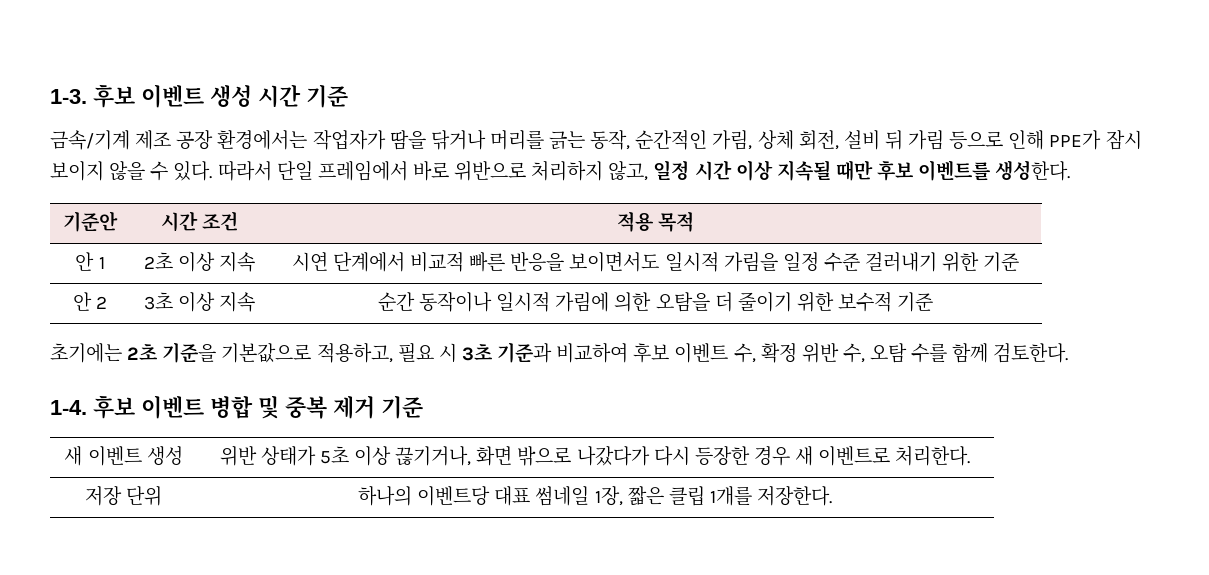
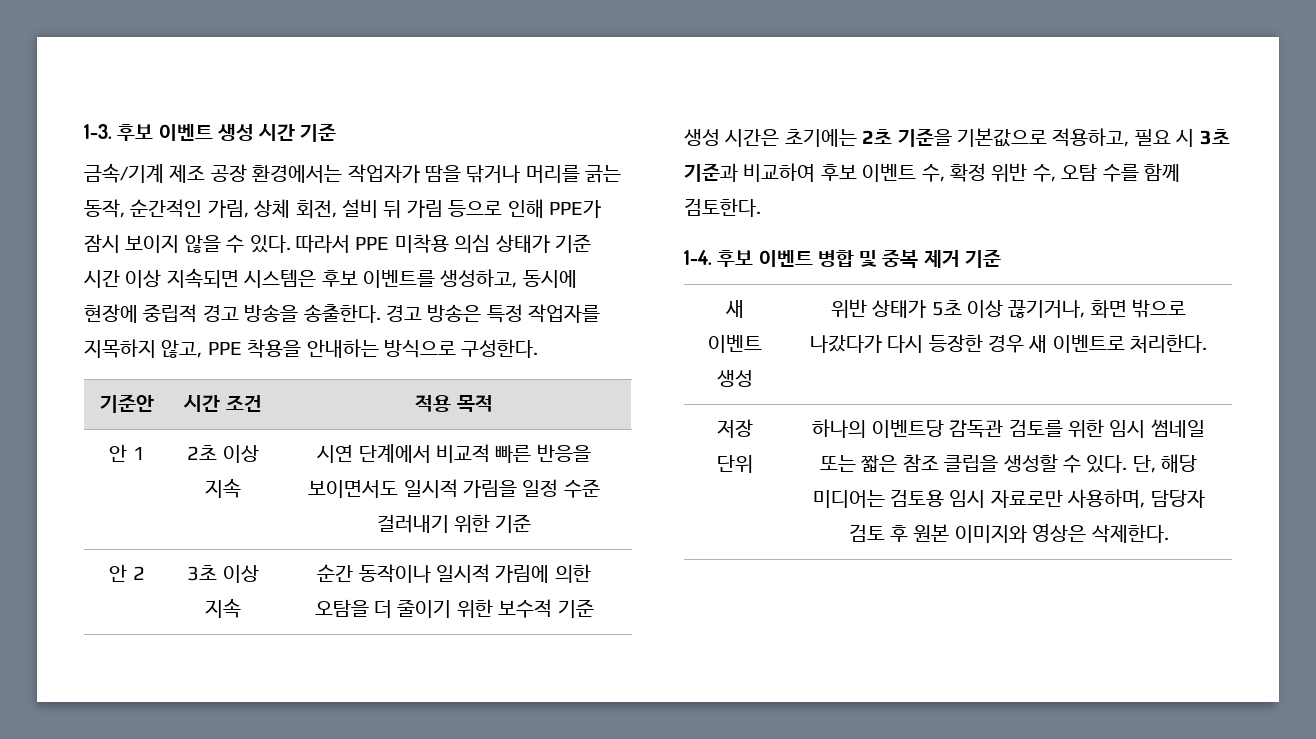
[276,160,1071,181] 단일 프레임에서 바로 위반으로 처리하지 않고, 일정 시간 이상 지속될 때만 후보 이벤트를 생성한다. -> [355,234,591,253] [84,268,577,288] [84,304,601,323] [84,339,539,358] PPE 미착용 의심 상태가 기준 시간 이상 지속되면 시스템은 후보 이벤트를 생성하고, 동시에 현장에 중립적 경고 방송을 송출한다. 경고 방송은 특정 작업자를 지목하지 않고, PPE 착용을 안내하는 방식으로 구성한다.
(934, 302) none -> [684,129,780,147] 생성 시간은
[494,486,833,506] 대표 썸네일 1장, 짧은 클립 1개를 저장한다. -> [949,419,1205,438] [819,454,1198,473] [812,489,1205,508] [848,523,1169,543] 감독관 검토를 위한 임시 썸네일 또는 짧은 참조 클립을 생성할 수 있다. 단, 해당 미디어는 검토용 임시 자료로만 사용하며, 담당자 검토 후 원본 이미지와 영상은 삭제한다.

